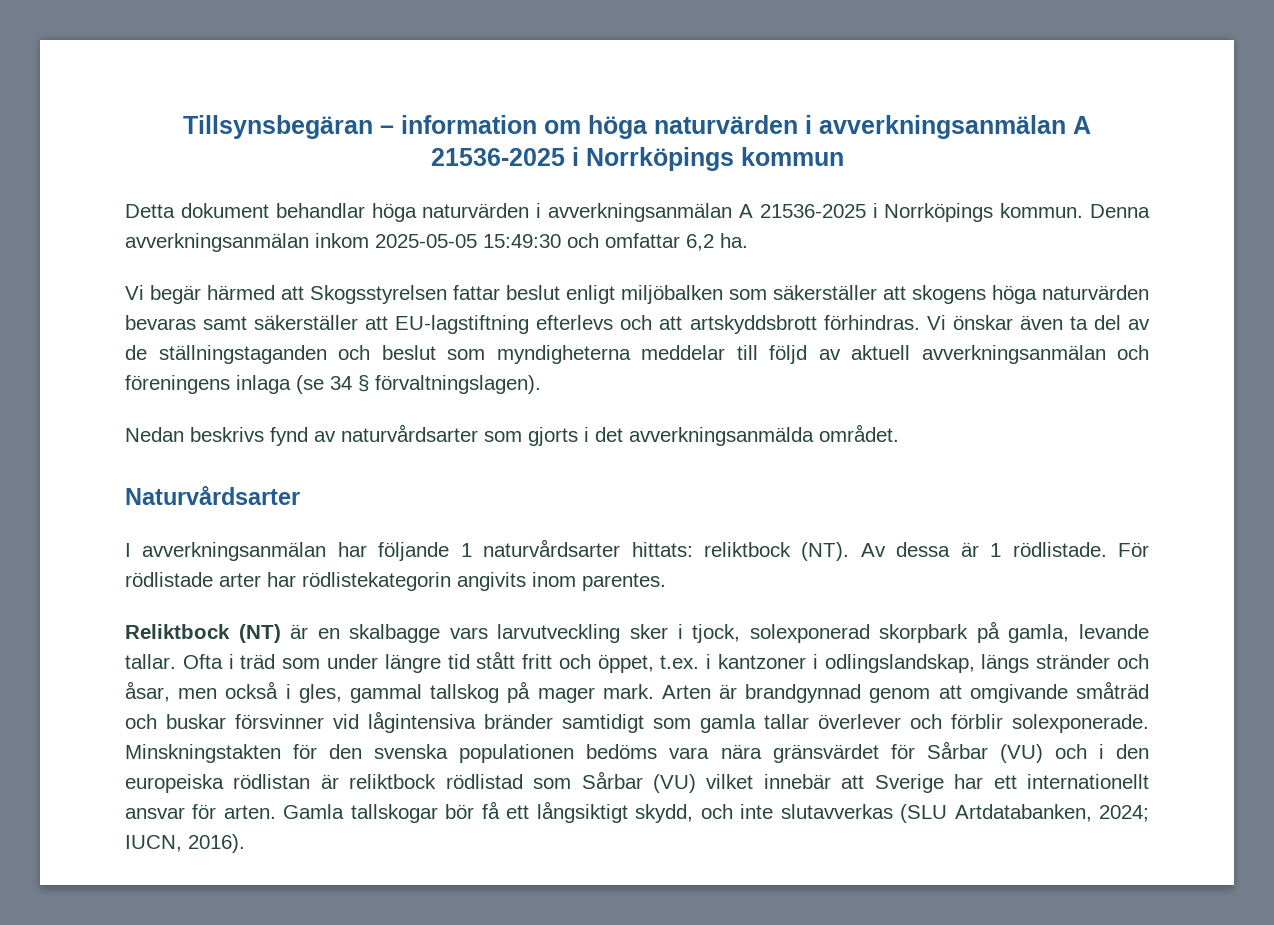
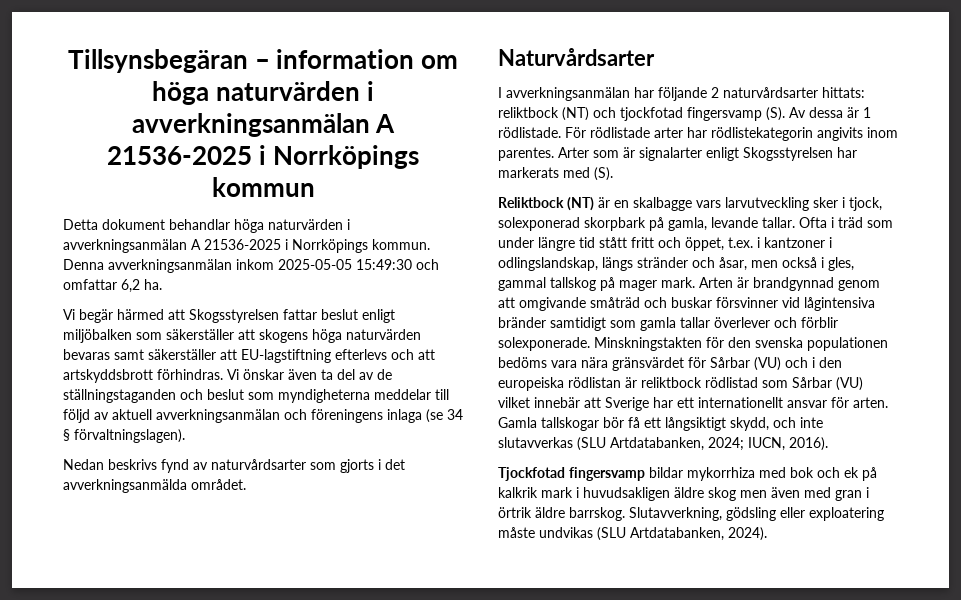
[460,543,472,557] 1 -> [711,87,719,98] 2
[801,542,850,561] (NT). -> [562,107,785,121] (NT) och tjockfotad fingersvamp (S).
(666, 582) none -> [558,147,857,161] [498,167,613,181] Arter som är signalarter enligt Skogsstyrelsen har markerats med (S).
(245, 843) none -> [498,467,877,481] [498,487,869,501] [498,507,884,521] [498,527,767,541] // Tjockfotad fingersvamp bildar mykorrhiza med bok och ek på kalkrik mark i huvudsakligen äldre skog men även med gran i örtrik äldre barrskog. Slutavverkning, gödsling eller exploatering måste undvikas (SLU Artdatabanken, 2024).

